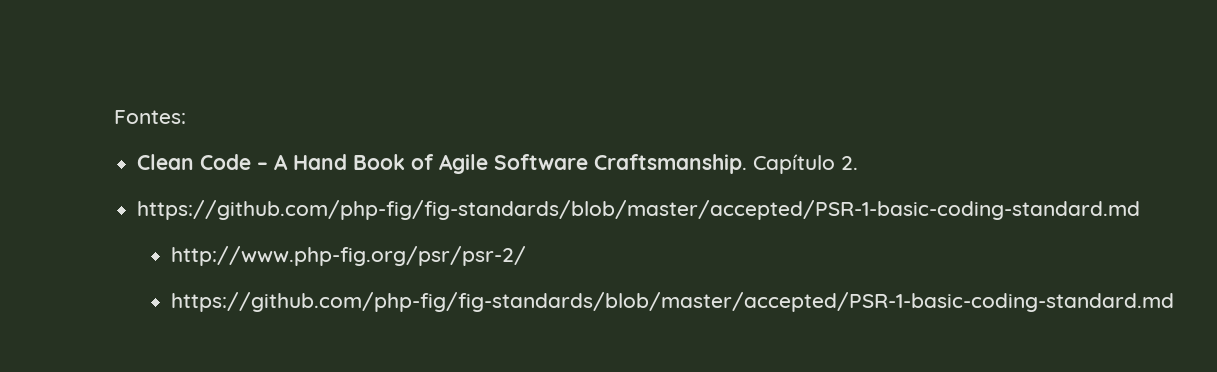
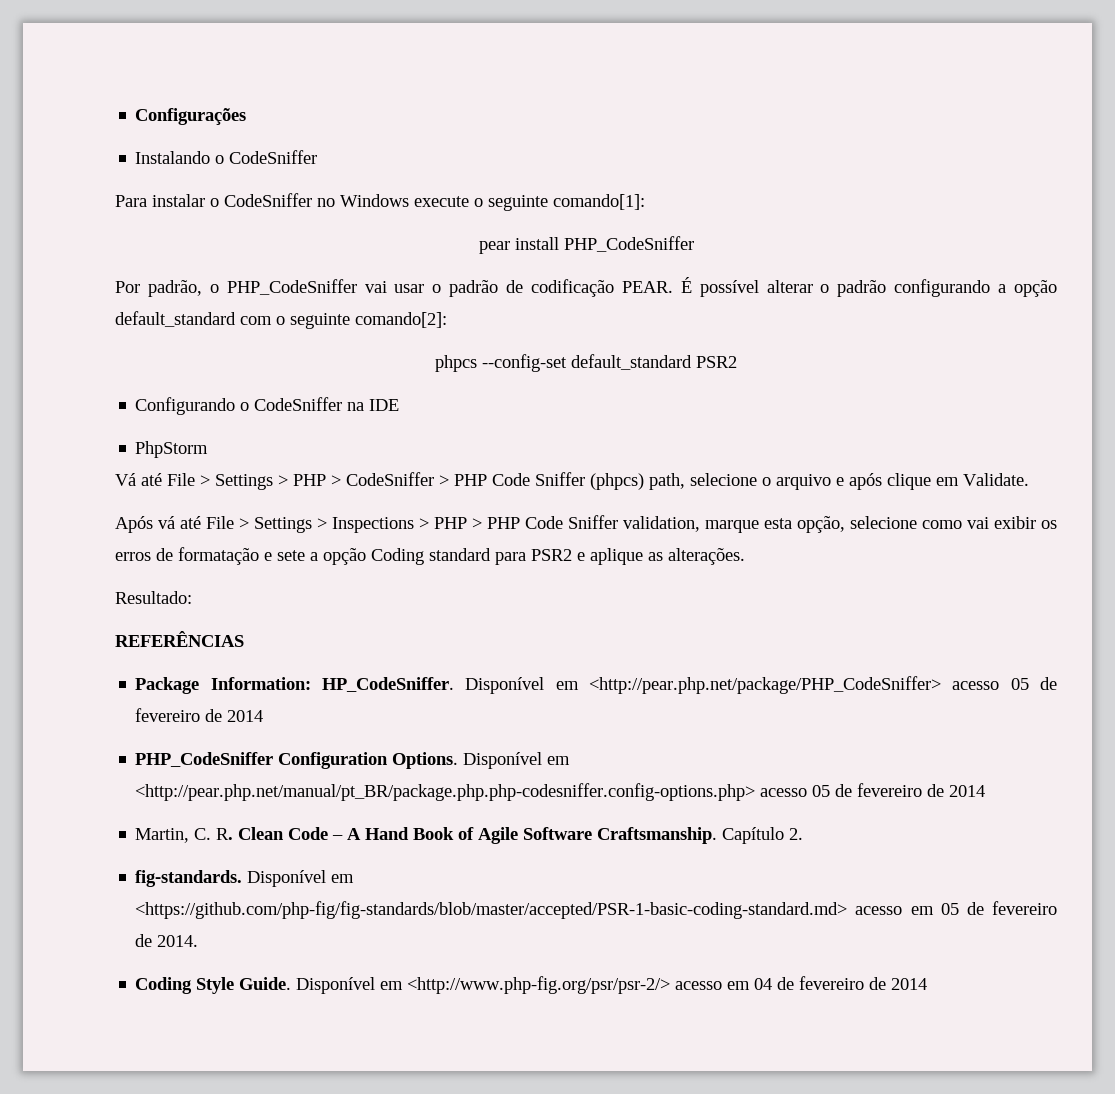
[114,110,186,124] Fontes: // -> [135,108,247,125] [135,150,318,164] [115,193,645,211] [478,236,694,254] [115,277,1058,297] [115,311,447,329] [435,354,737,372] [135,397,400,415] [135,441,209,458] [115,472,1029,490] [115,515,1057,533] [115,547,745,565] [115,591,192,604] [115,631,244,647] [135,676,1057,694] [135,708,264,722] [135,752,571,769] [135,783,986,801] [135,828,234,843] Configurações // Instalando o CodeSniffer // Para instalar o CodeSniffer no Windows execute o seguinte comando[1]: // pear install PHP_CodeSniffer // Por padrão, o PHP_CodeSniffer vai usar o padrão de codificação PEAR. É possível alterar o padrão configurando a opção default_standard com o seguinte comando[2]: // phpcs --config-set default_standard PSR2 // Configurando o CodeSniffer na IDE // PhpStorm // Vá até File > Settings > PHP > CodeSniffer > PHP Code Sniffer (phpcs) path, selecione o arquivo e após clique em Validate. // Após vá até File > Settings > Inspections > PHP > PHP Code Sniffer validation, marque esta opção, selecione como vai exibir os erros de formatação e sete a opção Coding standard para PSR2 e aplique as alterações. // Resultado: // REFERÊNCIAS // Package Information: HP_CodeSniffer. Disponível em <http://pear.php.net/package/PHP_CodeSniffer> acesso 05 de fevereiro de 2014 // PHP_CodeSniffer Configuration Options. Disponível em <http://pear.php.net/manual/pt_BR/package.php.php-codesniffer.config-options.php> acesso 05 de fevereiro de 2014 // Martin, C. R.
[137,200,1141,220] [170,246,526,266] [170,292,1174,312] https://github.com/php-fig/fig-standards/blob/master/accepted/PSR-1-basic-coding-standard.md // http://www.php-fig.org/psr/psr-2/ // https://github.com/php-fig/fig-standards/blob/master/accepted/PSR-1-basic-coding-standard.md -> [135,870,355,887] [135,901,1057,919] [135,934,199,947] [135,976,928,994] fig-standards. Disponível em <https://github.com/php-fig/fig-standards/blob/master/accepted/PSR-1-basic-coding-standard.md> acesso em 05 de fevereiro de 2014. // Coding Style Guide. Disponível em <http://www.php-fig.org/psr/psr-2/> acesso em 04 de fevereiro de 2014

